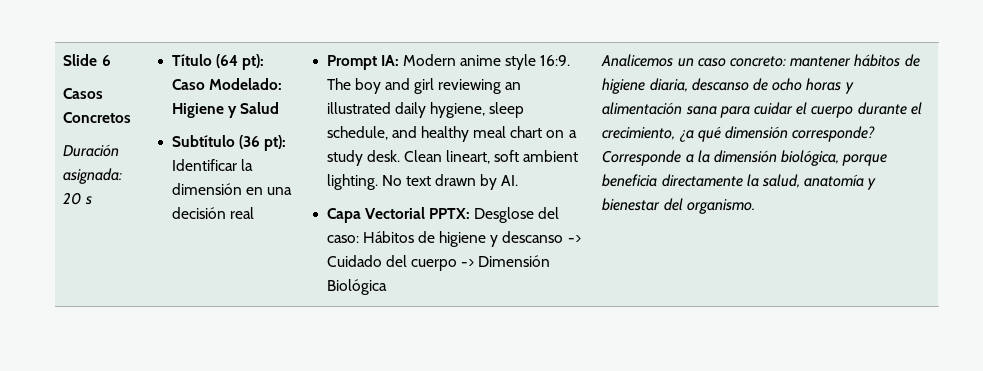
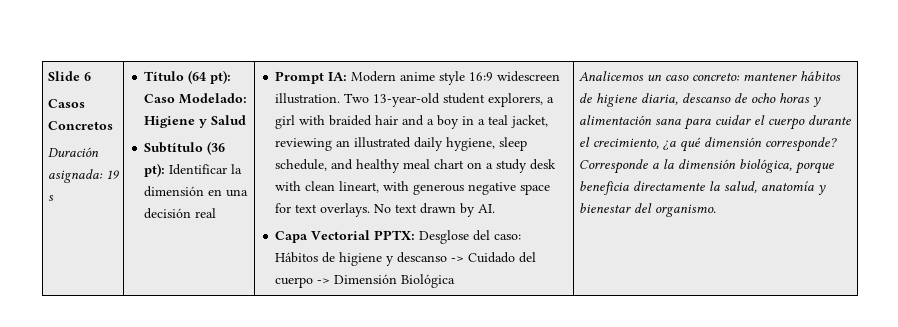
[63,192,82,205] 20 -> [105,170,120,179] 19
[540,55,571,66] [326,78,435,94] 16:9. The boy and girl -> [469,71,561,82] [275,93,555,107] [275,115,549,129] 16:9 widescreen illustration. Two 13-year-old student explorers, a girl with braided hair and a boy in a teal jacket,
[366,150,579,164] [326,174,378,190] desk. Clean lineart, soft ambient lighting. -> [530,159,557,170] [275,181,551,195] [275,203,371,217] desk with clean lineart, with generous negative space for text overlays.

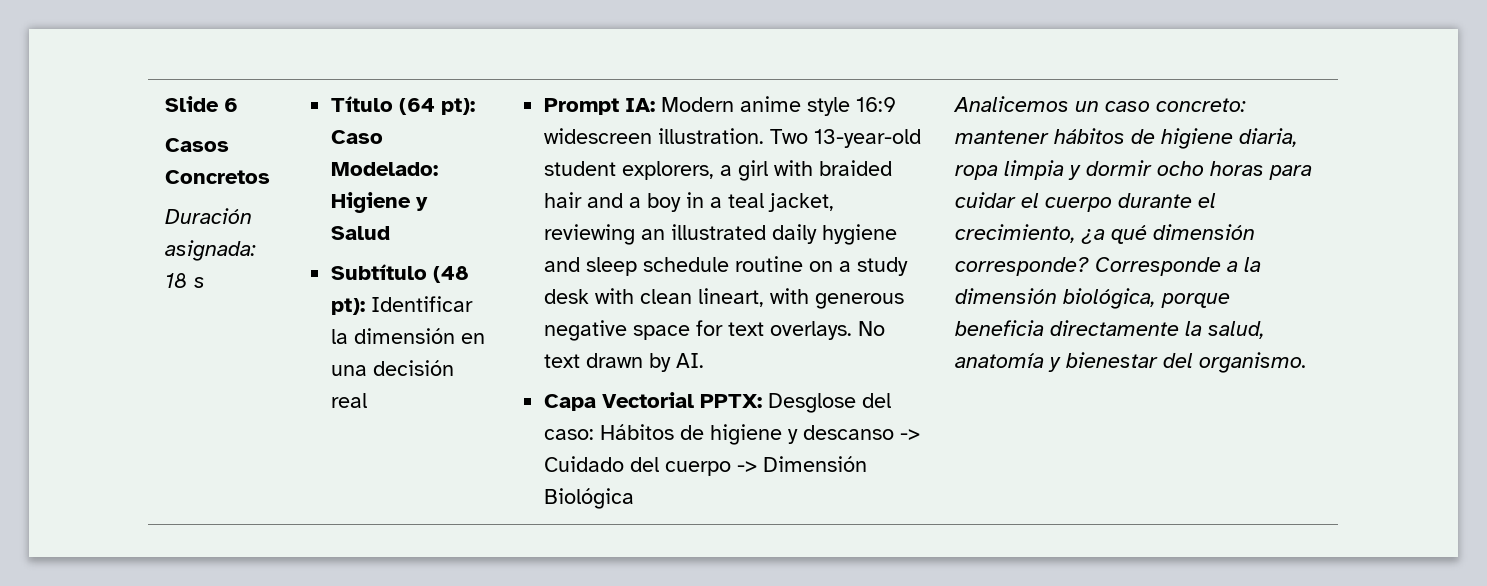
[105,170,120,179] 19 -> [164,273,188,288] 18
[207,141,226,155] (36 -> [432,266,469,283] (48
[446,137,528,151] [275,159,465,173] hygiene, sleep schedule, and healthy meal chart -> [821,224,897,245] [543,256,803,276] hygiene and sleep schedule routine
[681,93,821,107] [578,115,681,125] descanso de ocho horas y alimentación sana -> [954,160,1264,180] ropa limpia y dormir ocho horas

